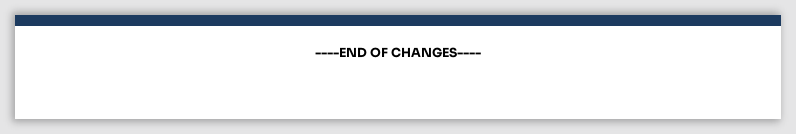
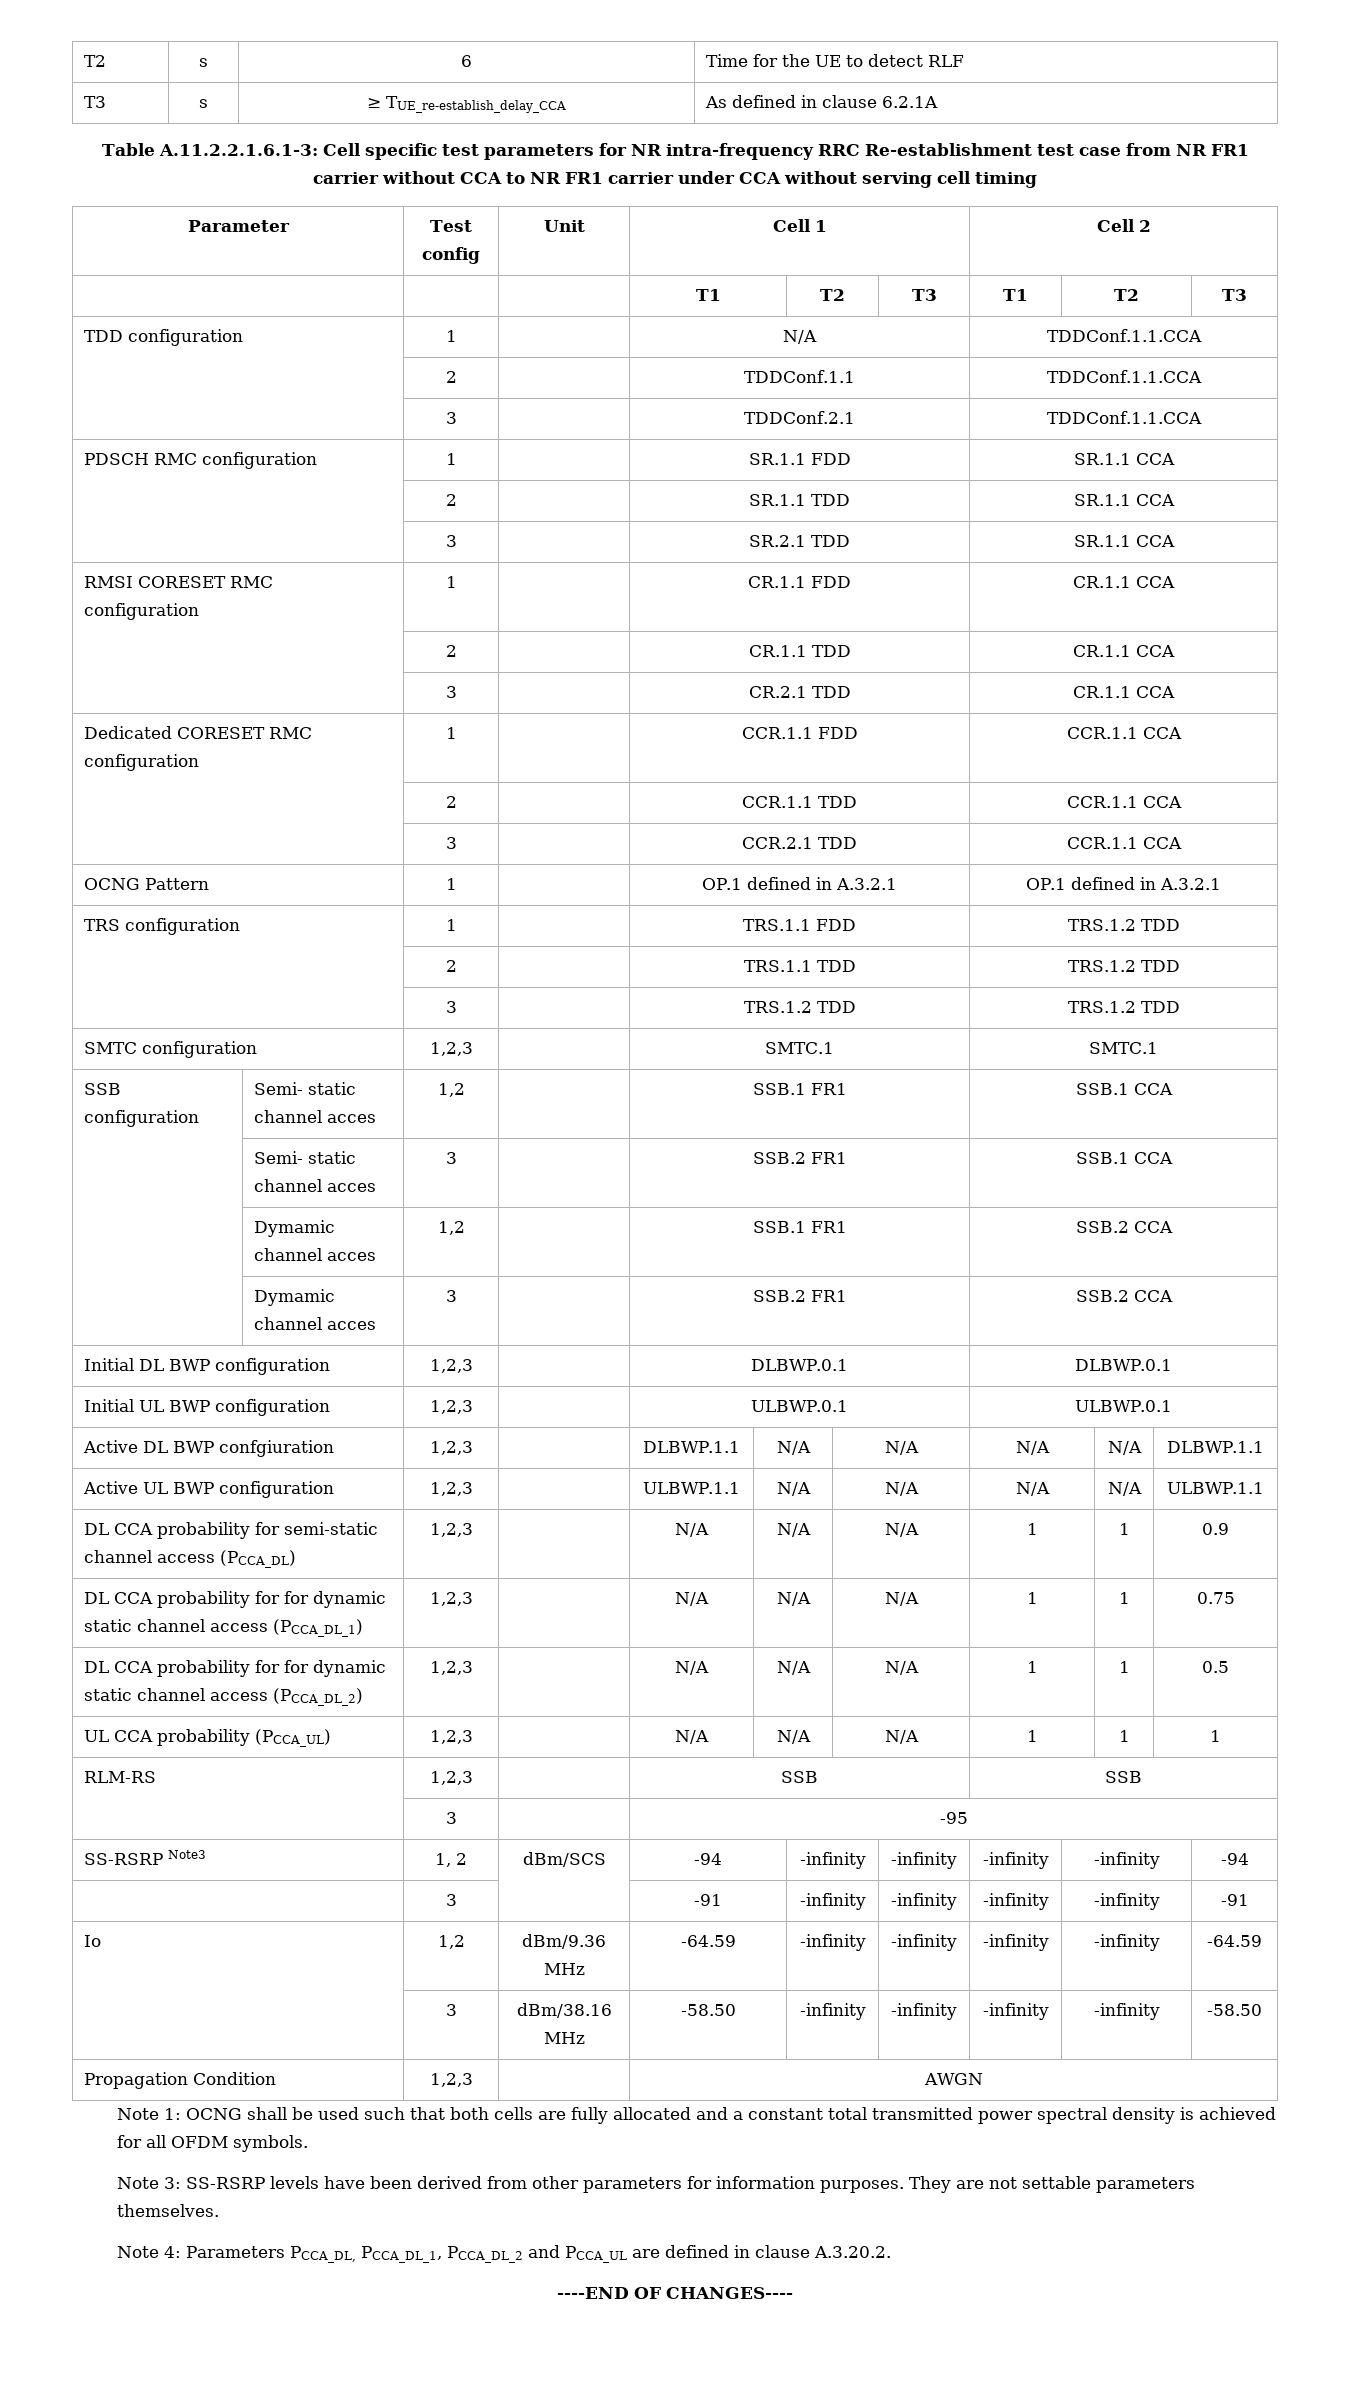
(314, 52) none -> [84,55,107,67] [199,58,208,67] [461,55,472,67] [706,54,965,67] [84,96,107,108] [199,99,208,108] [367,96,566,113] [705,95,939,108] [101,143,1249,160] [313,171,1037,188] [187,220,290,232] [430,220,473,232] [422,247,480,264] [543,220,585,232] [772,219,827,232] [1096,219,1151,232] [695,289,721,301] [820,289,845,301] [911,289,937,301] [1003,289,1028,301] [1114,289,1139,301] [1222,289,1247,301] [84,329,244,346] [445,330,457,342] [783,330,817,344] [1046,329,1202,342] [445,371,457,383] [744,370,855,383] [1046,370,1202,383] [445,412,457,424] [744,411,855,424] [1046,411,1202,424] [84,452,318,469] [445,453,457,465] [748,453,851,465] [1073,453,1175,465] [445,494,457,506] [749,494,850,506] [1073,494,1175,506] [445,535,457,547] [749,535,850,547] [1073,535,1175,547] [84,576,274,588] [84,603,200,620] [445,576,457,588] [748,576,851,588] [1073,576,1175,588] [445,645,457,657] [748,645,851,657] [1073,645,1175,657] [445,686,457,698] [748,686,851,698] [1073,686,1175,698] [84,726,313,739] [84,754,200,771] [445,727,457,739] [741,727,858,739] [1066,727,1182,739] [445,796,457,808] [742,796,857,808] [1066,796,1182,808] [445,837,457,849] [742,837,857,849] [1066,837,1182,849] [84,878,210,890] [445,878,457,890] [701,877,898,890] [1025,877,1222,890] [84,918,241,935] [445,919,457,931] [743,919,856,931] [1067,919,1180,931] [445,960,457,972] [743,960,856,972] [1067,960,1180,972] [445,1001,457,1013] [743,1001,856,1013] [1067,1001,1180,1013] [84,1041,258,1058] [429,1042,473,1056] [765,1042,834,1054] [1089,1042,1158,1054] [84,1083,122,1095] [84,1110,200,1127] [254,1082,357,1095] [254,1110,377,1123] [437,1083,465,1097] [752,1083,847,1095] [1075,1083,1173,1095] [254,1151,357,1164] [254,1179,377,1192] [445,1152,457,1164] [752,1152,847,1164] [1075,1152,1173,1164] [254,1220,336,1237] [254,1248,377,1261] [437,1221,465,1235] [752,1221,847,1233] [1075,1221,1173,1233] [254,1289,336,1306] [254,1317,377,1330] [445,1290,457,1302] [752,1290,847,1302] [1075,1290,1173,1302] [84,1358,331,1375] [429,1359,473,1373] [750,1359,849,1371] [1074,1359,1173,1371] [84,1399,331,1416] [429,1400,473,1414] [750,1400,849,1412] [1074,1400,1173,1412] [83,1440,335,1457] [429,1441,473,1455] [642,1441,741,1453] [776,1441,811,1455] [884,1441,919,1455] [1015,1441,1050,1455] [1107,1441,1142,1455] [1166,1441,1265,1453] [83,1481,335,1498] [429,1482,473,1496] [642,1482,741,1494] [776,1482,811,1496] [884,1482,919,1496] [1015,1482,1050,1496] [1107,1482,1142,1496] [1166,1482,1265,1494] [84,1522,379,1539] [84,1550,297,1568] [429,1523,473,1537] [675,1523,709,1537] [776,1523,811,1537] [884,1523,919,1537] [1026,1523,1038,1535] [1118,1523,1130,1535] [1202,1523,1229,1535] [84,1591,387,1608] [84,1619,364,1637] [429,1592,473,1606] [675,1592,709,1606] [776,1592,811,1606] [884,1592,919,1606] [1026,1592,1038,1604] [1118,1592,1130,1604] [1196,1592,1235,1604] [84,1660,387,1677] [84,1688,364,1706] [429,1661,473,1675] [675,1661,709,1675] [776,1661,811,1675] [884,1661,919,1675] [1026,1661,1038,1673] [1118,1661,1130,1673] [1202,1661,1229,1673] [84,1729,332,1747] [429,1730,473,1744] [675,1730,709,1744] [776,1730,811,1744] [884,1730,919,1744] [1026,1730,1038,1742] [1118,1730,1130,1742] [1210,1730,1221,1742] [84,1771,157,1783] [429,1771,473,1785] [781,1771,818,1783] [1105,1771,1142,1783] [445,1812,457,1824] [939,1812,968,1824] [84,1850,207,1865] [435,1853,467,1867] [522,1852,606,1867] [694,1853,722,1865] [799,1852,866,1869] [891,1852,957,1869] [982,1852,1049,1869] [1093,1852,1160,1869] [1220,1853,1249,1865] [445,1894,457,1906] [694,1894,722,1906] [799,1893,866,1910] [891,1893,957,1910] [982,1893,1049,1910] [1093,1893,1160,1910] [1220,1894,1249,1906] [84,1935,102,1947] [437,1935,465,1949] [522,1934,606,1949] [543,1963,585,1975] [680,1935,736,1947] [799,1934,866,1951] [891,1934,957,1951] [982,1934,1049,1951] [1093,1934,1160,1951] [1207,1935,1262,1947] [445,2004,457,2016] [516,2003,612,2018] [543,2032,585,2044] [680,2004,736,2016] [799,2003,866,2020] [891,2003,957,2020] [982,2003,1049,2020] [1093,2003,1160,2020] [1207,2004,1262,2016] [84,2072,277,2089] [429,2073,473,2087] [923,2073,983,2085] [116,2107,1276,2124] [116,2135,308,2152] [116,2176,1195,2193] [116,2204,219,2217] [116,2245,891,2263] T2 | s | 6 | Time for the UE to detect RLF // T3 | s | ≥ TUE_re-establish_delay_CCA | As defined in clause 6.2.1A // Table A.11.2.2.1.6.1-3: Cell specific test parameters for NR intra-frequency RRC Re-establishment test case from NR FR1 carrier without CCA to NR FR1 carrier under CCA without serving cell timing // Parameter | Test config | Unit | Cell 1 | Cell 2 // | | | T1 | T2 | T3 | T1 | T2 | T3 // TDD configuration | 1 | | N/A | TDDConf.1.1.CCA // | 2 | | TDDConf.1.1 | TDDConf.1.1.CCA // | 3 | | TDDConf.2.1 | TDDConf.1.1.CCA // PDSCH RMC configuration | 1 | | SR.1.1 FDD | SR.1.1 CCA // | 2 | | SR.1.1 TDD | SR.1.1 CCA // | 3 | | SR.2.1 TDD | SR.1.1 CCA // RMSI CORESET RMC configuration | 1 | | CR.1.1 FDD | CR.1.1 CCA // | 2 | | CR.1.1 TDD | CR.1.1 CCA // | 3 | | CR.2.1 TDD | CR.1.1 CCA // Dedicated CORESET RMC configuration | 1 | | CCR.1.1 FDD | CCR.1.1 CCA // | 2 | | CCR.1.1 TDD | CCR.1.1 CCA // | 3 | | CCR.2.1 TDD | CCR.1.1 CCA // OCNG Pattern | 1 | | OP.1 defined in A.3.2.1 | OP.1 defined in A.3.2.1 // TRS configuration | 1 | | TRS.1.1 FDD | TRS.1.2 TDD // | 2 | | TRS.1.1 TDD | TRS.1.2 TDD // | 3 | | TRS.1.2 TDD | TRS.1.2 TDD // SMTC configuration | 1,2,3 | | SMTC.1 | SMTC.1 // SSB configuration | Semi- static channel acces | 1,2 | | SSB.1 FR1 | SSB.1 CCA // | Semi- static channel acces | 3 | | SSB.2 FR1 | SSB.1 CCA // | Dymamic channel acces | 1,2 | | SSB.1 FR1 | SSB.2 CCA // | Dymamic channel acces | 3 | | SSB.2 FR1 | SSB.2 CCA // Initial DL BWP configuration | 1,2,3 | | DLBWP.0.1 | DLBWP.0.1 // Initial UL BWP configuration | 1,2,3 | | ULBWP.0.1 | ULBWP.0.1 // Active DL BWP confgiuration | 1,2,3 | | DLBWP.1.1 | N/A | N/A | N/A | N/A | DLBWP.1.1 // Active UL BWP configuration | 1,2,3 | | ULBWP.1.1 | N/A | N/A | N/A | N/A | ULBWP.1.1 // DL CCA probability for semi-static channel access (PCCA_DL) | 1,2,3 | | N/A | N/A | N/A | 1 | 1 | 0.9 // DL CCA probability for for dynamic static channel access (PCCA_DL_1) | 1,2,3 | | N/A | N/A | N/A | 1 | 1 | 0.75 // DL CCA probability for for dynamic static channel access (PCCA_DL_2) | 1,2,3 | | N/A | N/A | N/A | 1 | 1 | 0.5 // UL CCA probability (PCCA_UL) | 1,2,3 | | N/A | N/A | N/A | 1 | 1 | 1 // RLM-RS | 1,2,3 | | SSB | SSB // | 3 | | -95 // SS-RSRP Note3 | 1, 2 | dBm/SCS | -94 | -infinity | -infinity | -infinity | -infinity | -94 // | 3 | | -91 | -infinity | -infinity | -infinity | -infinity | -91 // Io | 1,2 | dBm/9.36 MHz | -64.59 | -infinity | -infinity | -infinity | -infinity | -64.59 // | 3 | dBm/38.16 MHz | -58.50 | -infinity | -infinity | -infinity | -infinity | -58.50 // Propagation Condition | 1,2,3 | | AWGN // Note 1: OCNG shall be used such that both cells are fully allocated and a constant total transmitted power spectral density is achieved for all OFDM symbols. // Note 3: SS-RSRP levels have been derived from other parameters for information purposes. They are not settable parameters themselves. // Note 4: Parameters PCCA_DL, PCCA_DL_1, PCCA_DL_2 and PCCA_UL are defined in clause A.3.20.2. //

